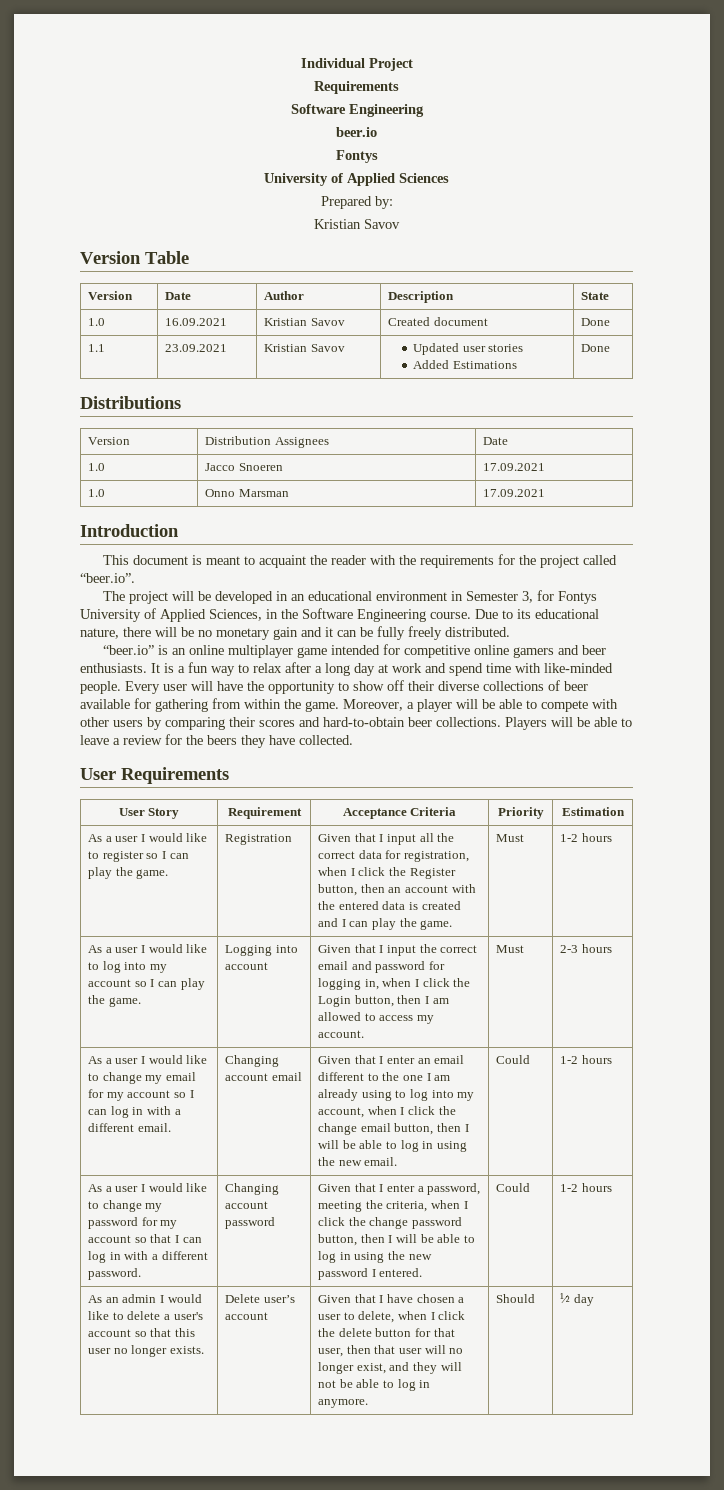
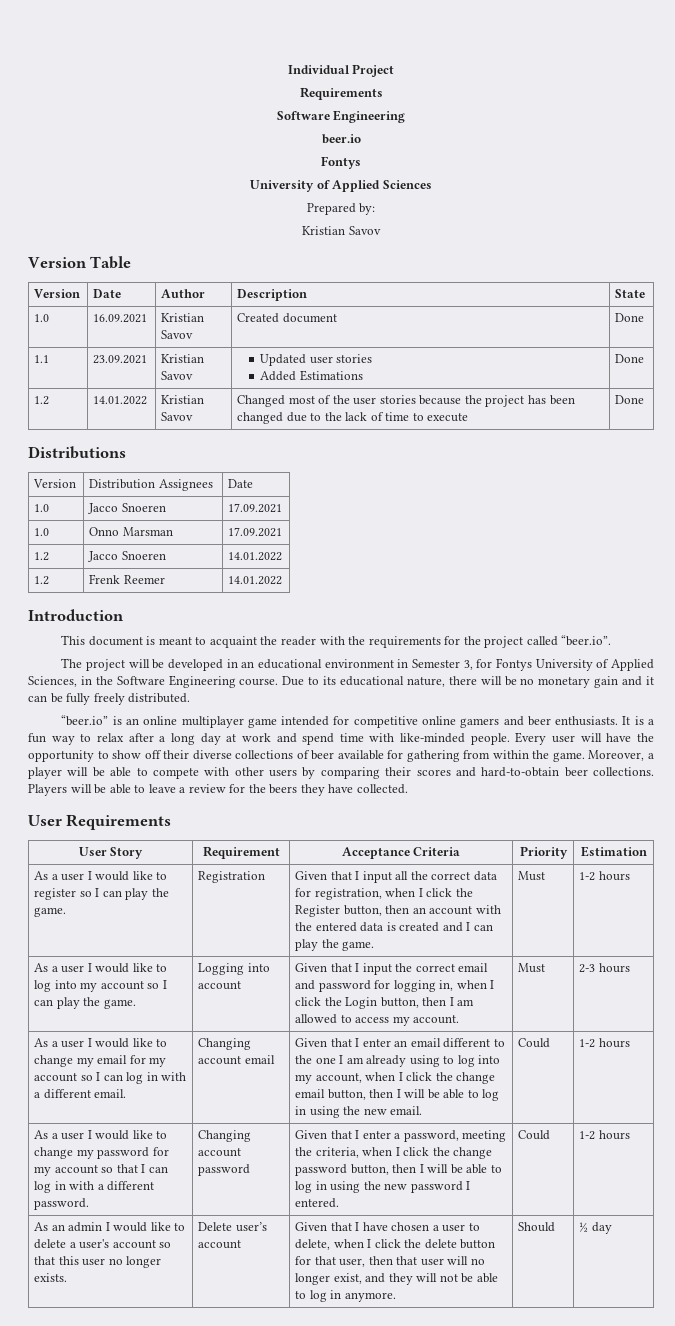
(611, 348) none -> [34,396,50,405] [93,396,148,405] [161,395,205,404] [161,412,194,421] [237,395,575,407] [237,412,469,424] [615,395,645,404] // 1.2 | 14.01.2022 | Kristian Savov | Changed most of the user stories because the project has been changed due to the lack of time to execute | Done
(546, 493) none -> [34,552,50,561] [88,551,166,562] [228,552,283,561] [34,576,50,585] [89,574,165,584] [228,576,283,585] // 1.2 | Jacco Snoeren | 14.01.2022 // 1.2 | Frenk Reemer | 14.01.2022

